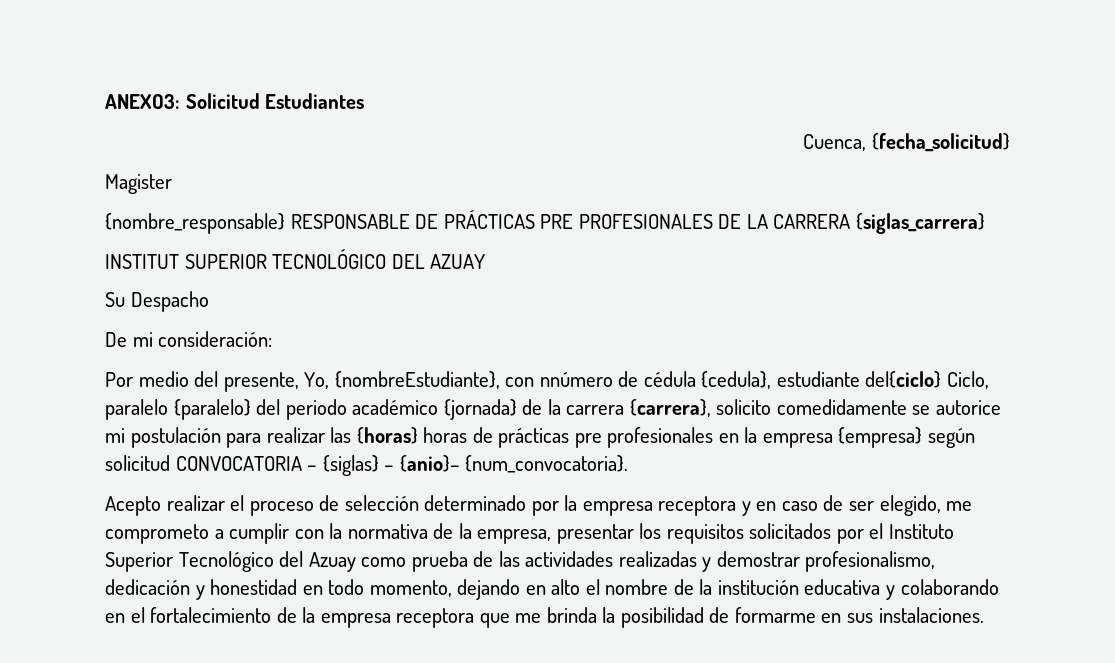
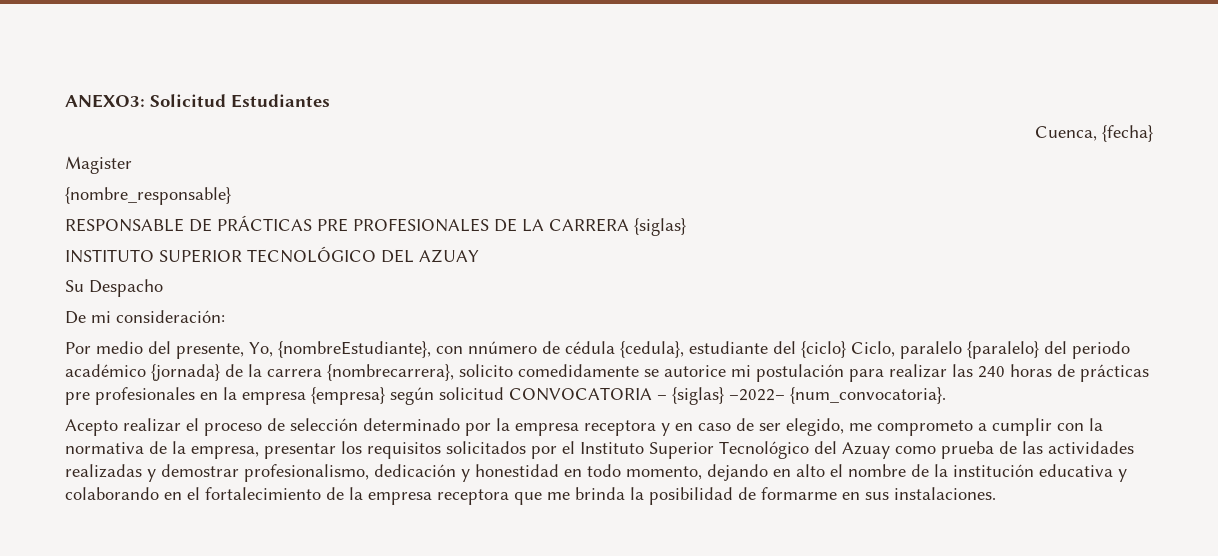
[872,133,1010,152] {fecha_solicitud} -> [1102,125,1153,142] {fecha}
(285, 223) none -> (231, 196) //
[855,213,985,234] [105,254,179,269] {siglas_carrera} // INSTITUT -> [634,218,686,236] [65,249,154,263] {siglas} // INSTITUTO
[865,371,942,388] del{ciclo} -> [773,341,846,358] del {ciclo}
[629,399,711,417] {carrera}, -> [327,364,454,381] {nombrecarrera},
[356,427,418,444] {horas} -> [978,366,1005,378] 240
[384,455,460,472] – {anio}– -> [729,389,785,401] –2022–

